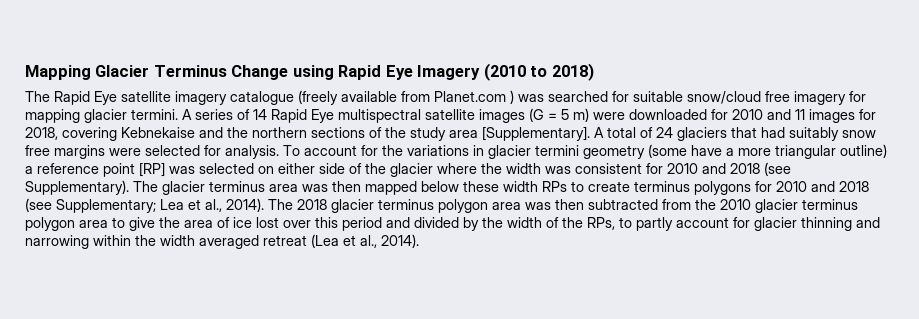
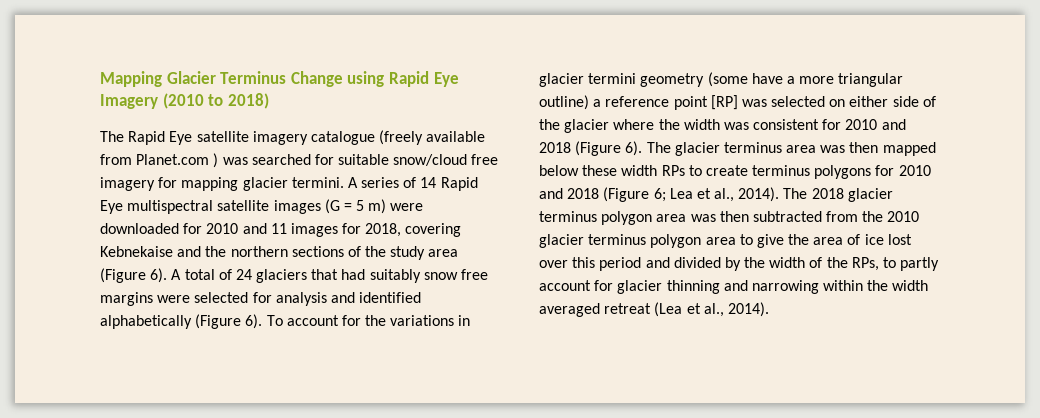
[482,126,590,141] [Supplementary]. -> [100,268,168,283] (Figure 6).
[225,145,279,159] analysis. -> [275,292,422,306] [100,314,263,329] analysis and identified alphabetically (Figure 6).
[764,162,791,176] [25,180,129,195] (see Supplementary). -> [575,141,643,156] (Figure 6).
[25,198,156,213] (see Supplementary; -> [603,187,666,202] (Figure 6;

